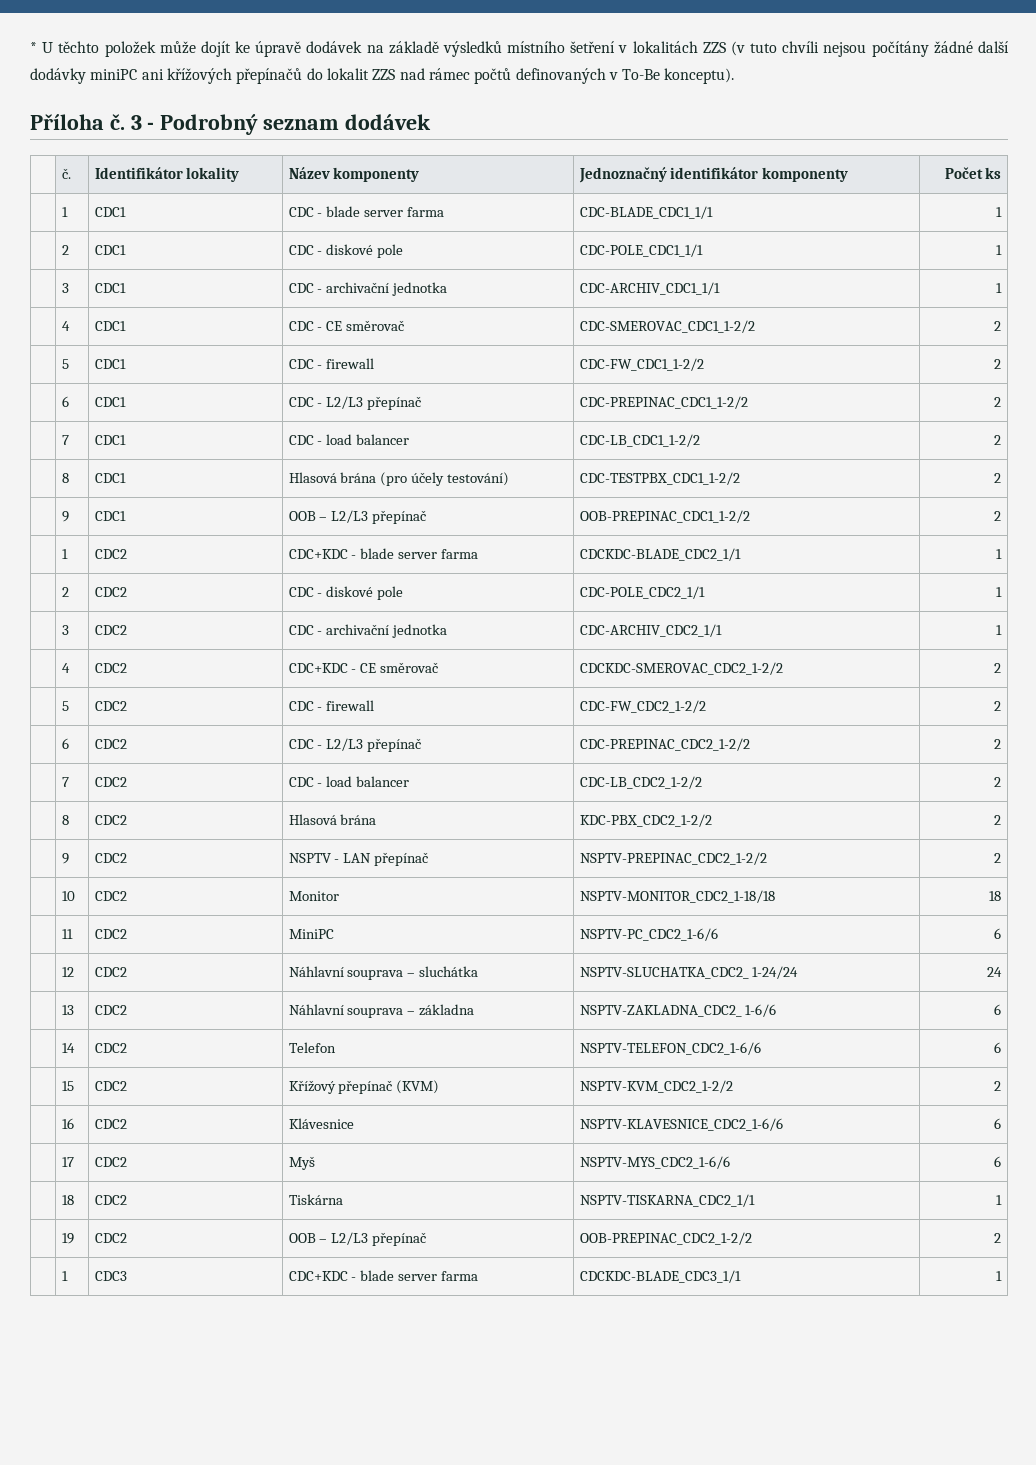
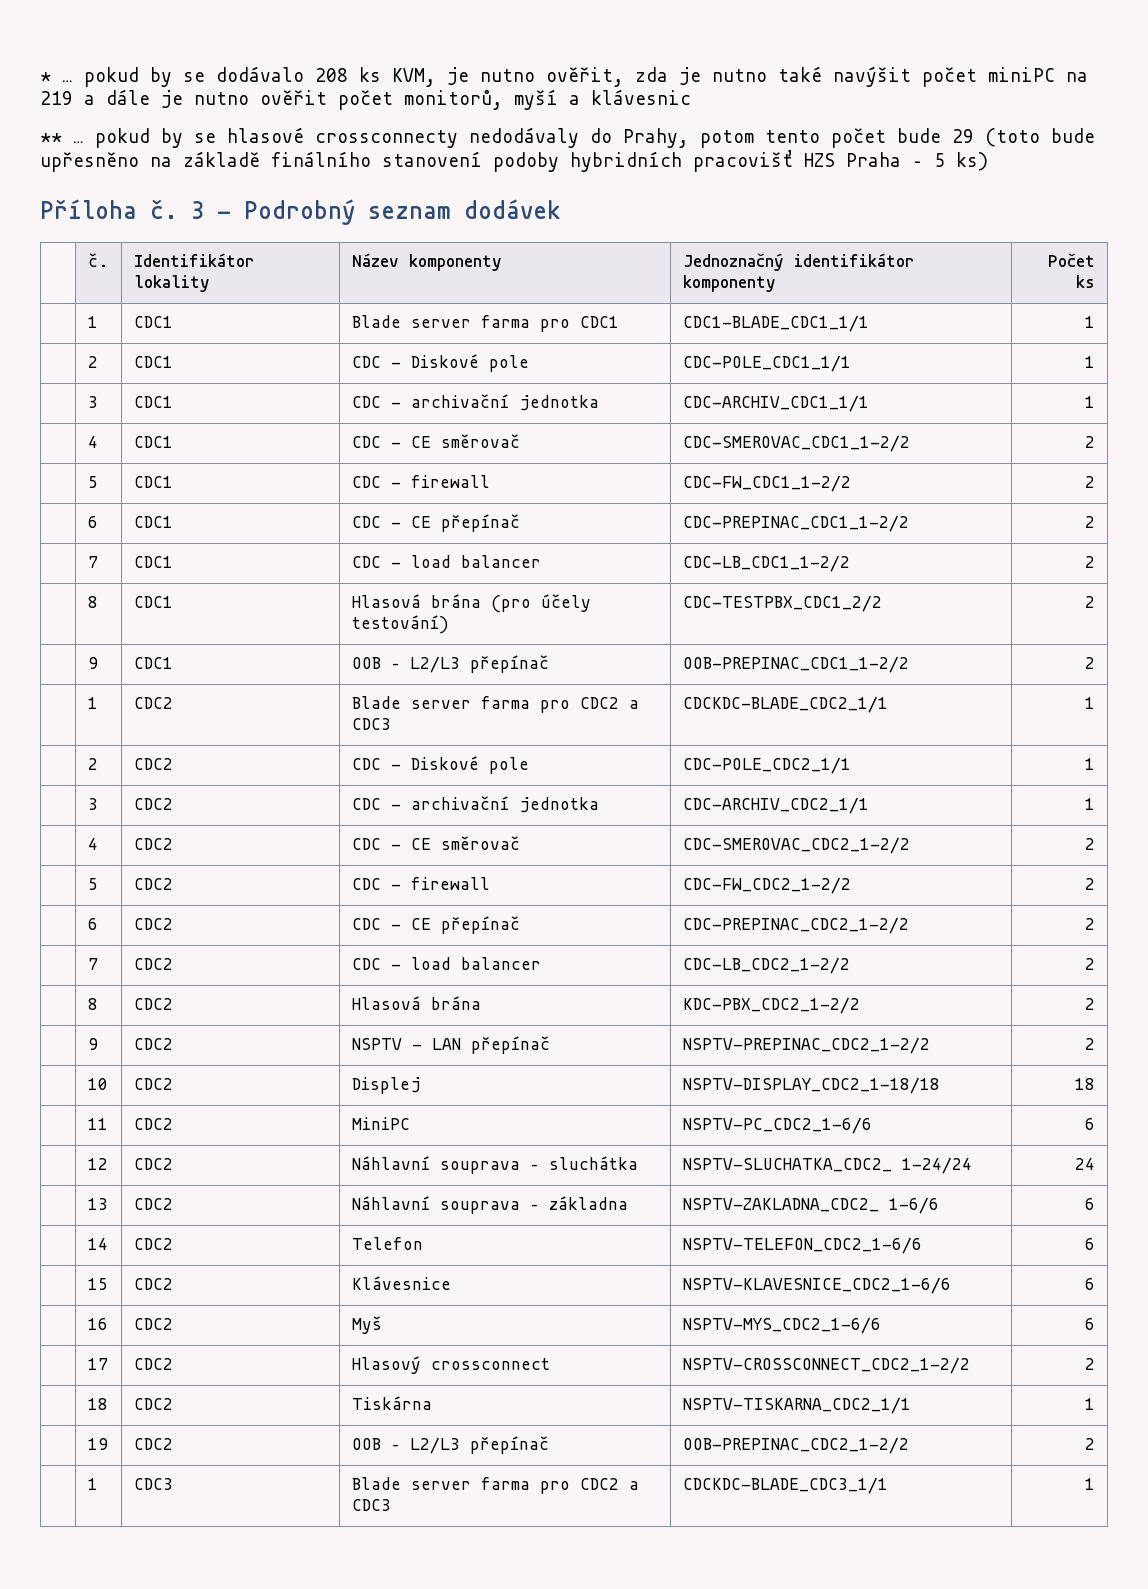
[42,41,1009,57] [30,68,735,84] U těchto položek může dojít ke úpravě dodávek na základě výsledků místního šetření v lokalitách ZZS (v tuto chvíli nejsou počítány žádné další dodávky miniPC ani křížových přepínačů do lokalit ZZS nad rámec počtů definovaných v To-Be konceptu). -> [62,66,1088,87] [40,89,691,110] [40,127,1095,148] [40,150,988,172] … pokud by se dodávalo 208 ks KVM, je nutno ověřit, zda je nutno také navýšit počet miniPC na 219 a dále je nutno ověřit počet monitorů, myší a klávesnic // ** … pokud by se hlasové crossconnecty nedodávaly do Prahy, potom tento počet bude 29 (toto bude upřesněno na základě finálního stanovení podoby hybridních pracovišť HZS Praha – 5 ks)
[288,206,445,217] [579,206,713,219] CDC - blade server farma | CDC-BLADE_CDC1_1/1 -> [351,315,619,332] [682,315,869,332] Blade server farma pro CDC1 | CDC1-BLADE_CDC1_1/1
[326,244,374,255] diskové -> [410,354,479,368] Diskové
[326,396,364,409] L2/L3 -> [410,516,431,528] CE
[579,472,740,485] CDC-TESTPBX_CDC1_1-2/2 -> [682,595,882,612] CDC-TESTPBX_CDC1_2/2
[288,548,479,559] CDC+KDC - blade server farma -> [351,696,639,713] [351,718,391,730] Blade server farma pro CDC2 a CDC3
[326,586,374,597] diskové -> [410,756,479,770] Diskové
[288,662,439,673] [579,662,783,675] CDC+KDC - CE směrovač | CDCKDC-SMEROVAC_CDC2_1-2/2 -> [351,836,520,850] [682,837,910,854] CDC - CE směrovač | CDC-SMEROVAC_CDC2_1-2/2
[326,738,364,751] L2/L3 -> [410,918,431,930] CE
[288,891,339,901] [579,890,775,903] Monitor | NSPTV-MONITOR_CDC2_1-18/18 -> [351,1077,421,1094] [682,1077,940,1094] Displej | NSPTV-DISPLAY_CDC2_1-18/18
[288,1080,440,1094] [579,1080,733,1093] [994,1081,1002,1091] Křížový přepínač (KVM) | NSPTV-KVM_CDC2_1-2/2 | 2 -> [351,1276,451,1290] [682,1277,951,1294] [1085,1278,1096,1290] Klávesnice | NSPTV-KLAVESNICE_CDC2_1-6/6 | 6
[288,1118,354,1129] [579,1118,783,1131] Klávesnice | NSPTV-KLAVESNICE_CDC2_1-6/6 -> [351,1316,382,1334] [682,1317,881,1334] Myš | NSPTV-MYS_CDC2_1-6/6
[288,1156,315,1170] [579,1156,730,1169] [994,1156,1002,1167] Myš | NSPTV-MYS_CDC2_1-6/6 | 6 -> [351,1356,550,1374] [682,1357,970,1374] [1085,1358,1096,1370] Hlasový crossconnect | NSPTV-CROSSCONNECT_CDC2_1-2/2 | 2
[288,1270,479,1281] CDC+KDC - blade server farma -> [351,1477,639,1494] [351,1499,391,1511] Blade server farma pro CDC2 a CDC3

